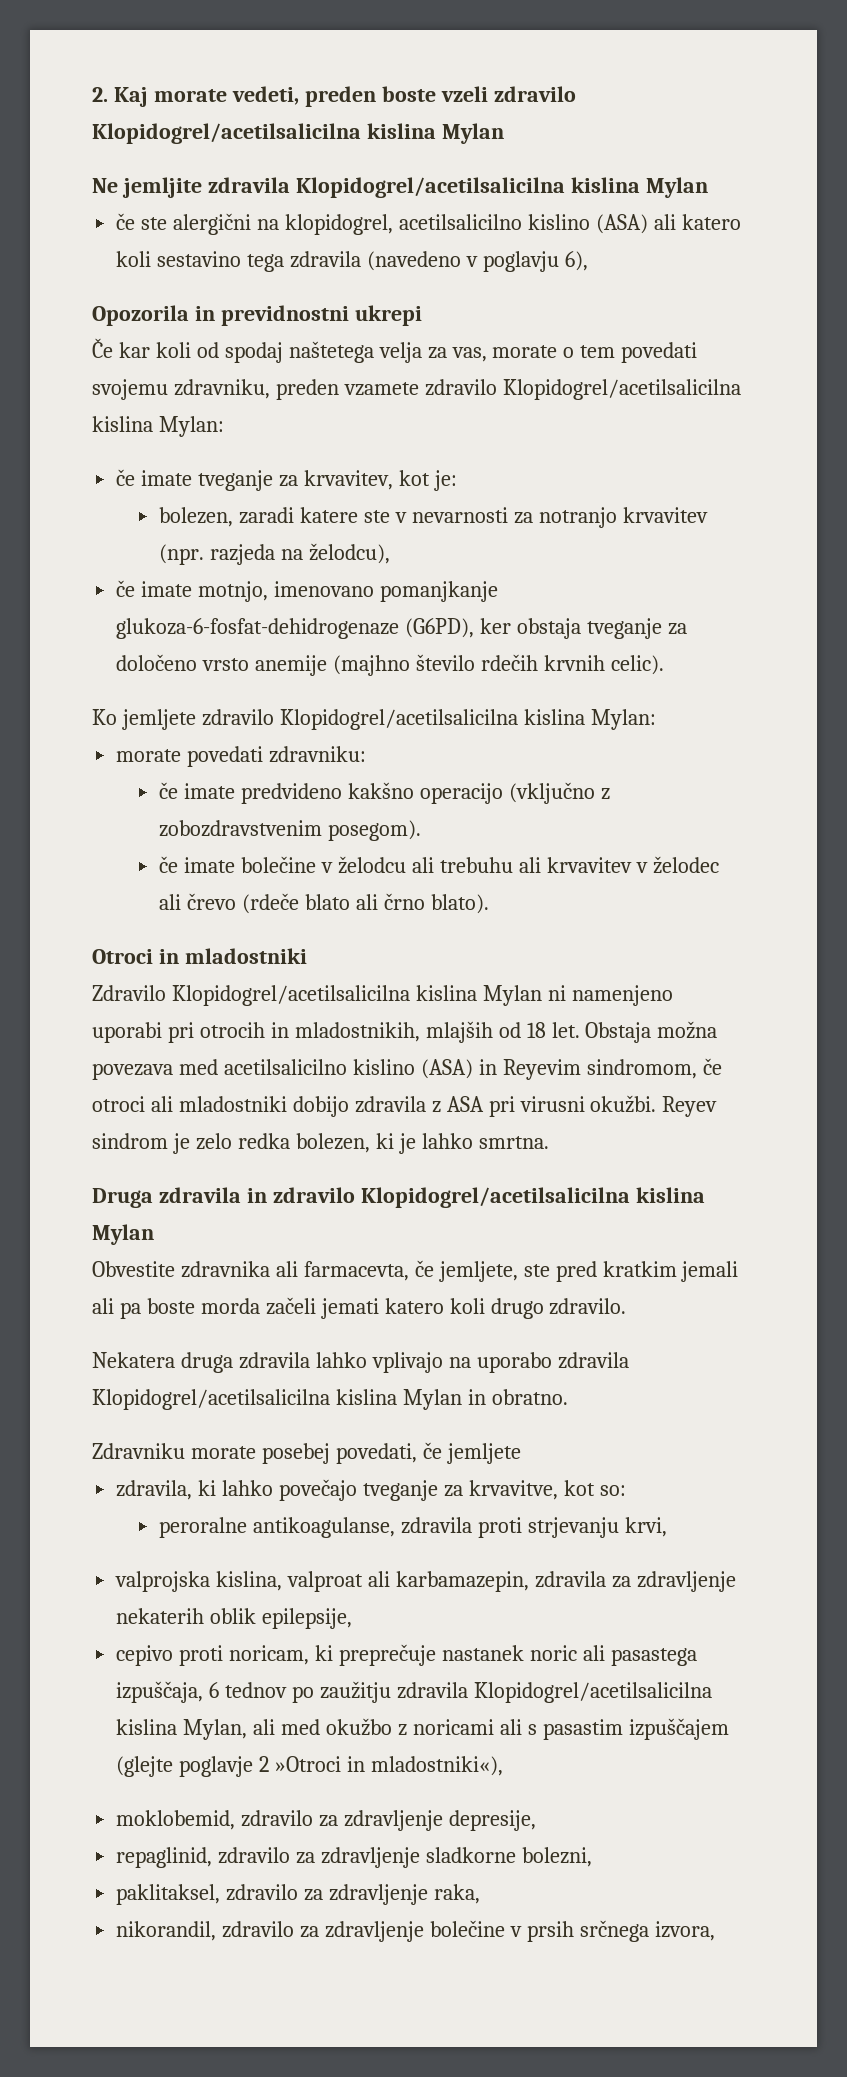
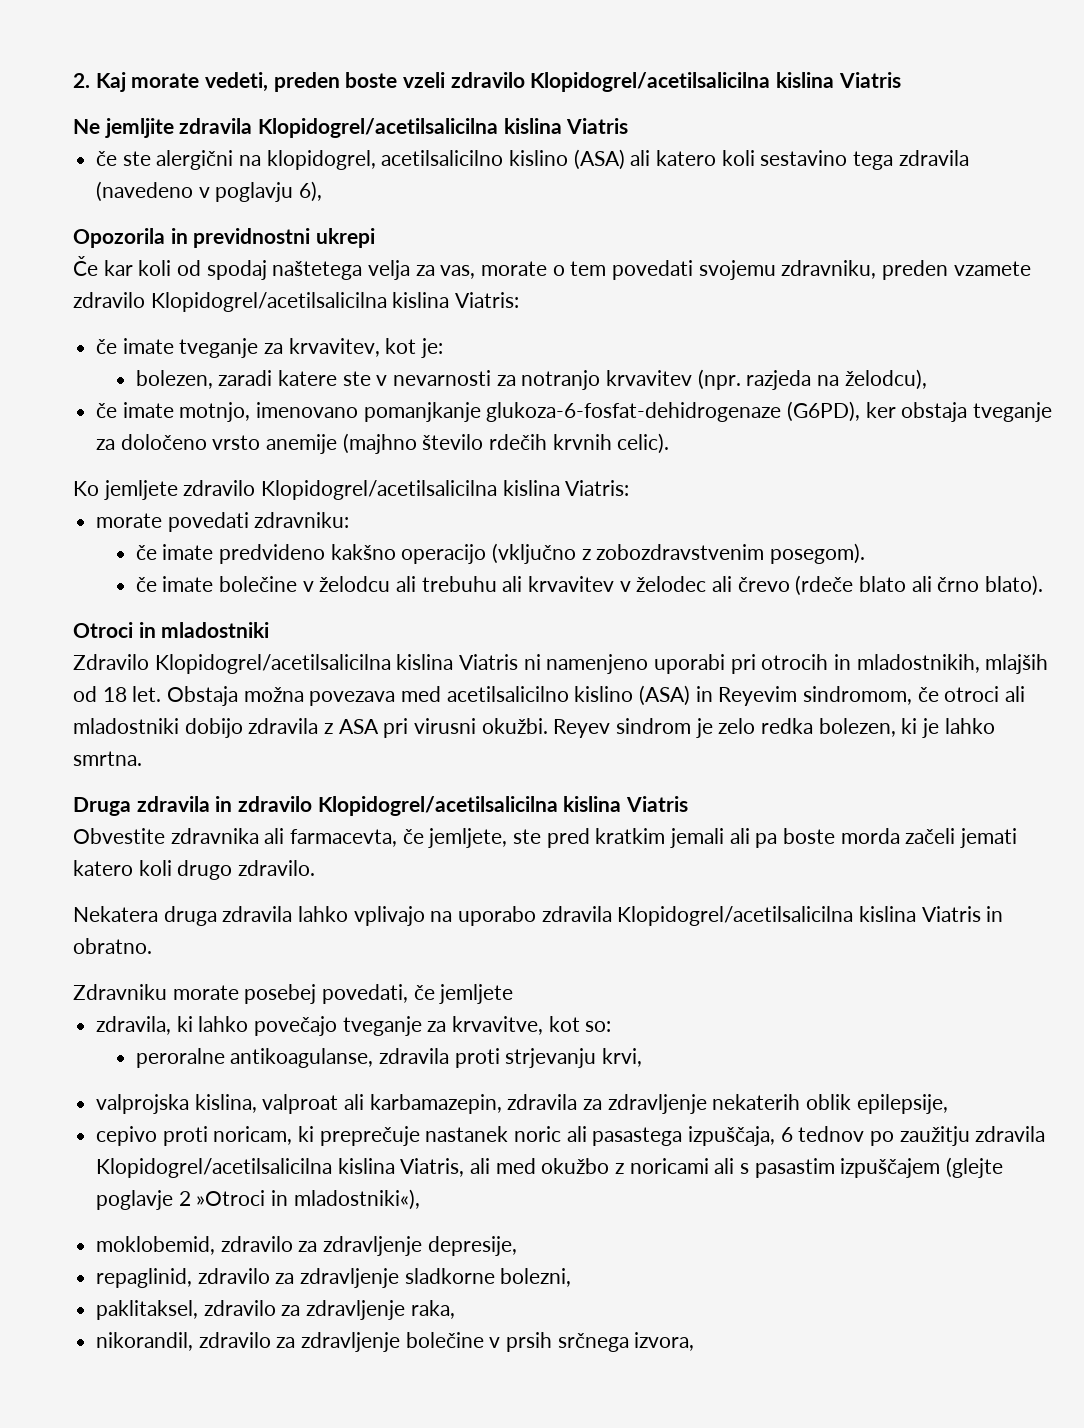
[441,123,504,144] Mylan -> [838,72,901,88] Viatris
[645,177,708,198] Mylan -> [566,118,629,134] Viatris
[158,416,224,437] Mylan: -> [455,292,520,308] Viatris:
[590,709,656,730] Mylan: -> [565,480,630,496] Viatris:
[482,985,542,1006] Mylan -> [459,654,519,670] Viatris
[92,1224,154,1245] Mylan -> [626,796,689,812] Viatris
[402,1389,462,1410] Mylan -> [921,906,981,922] Viatris
[183,1719,248,1740] Mylan, -> [400,1158,465,1177] Viatris,

